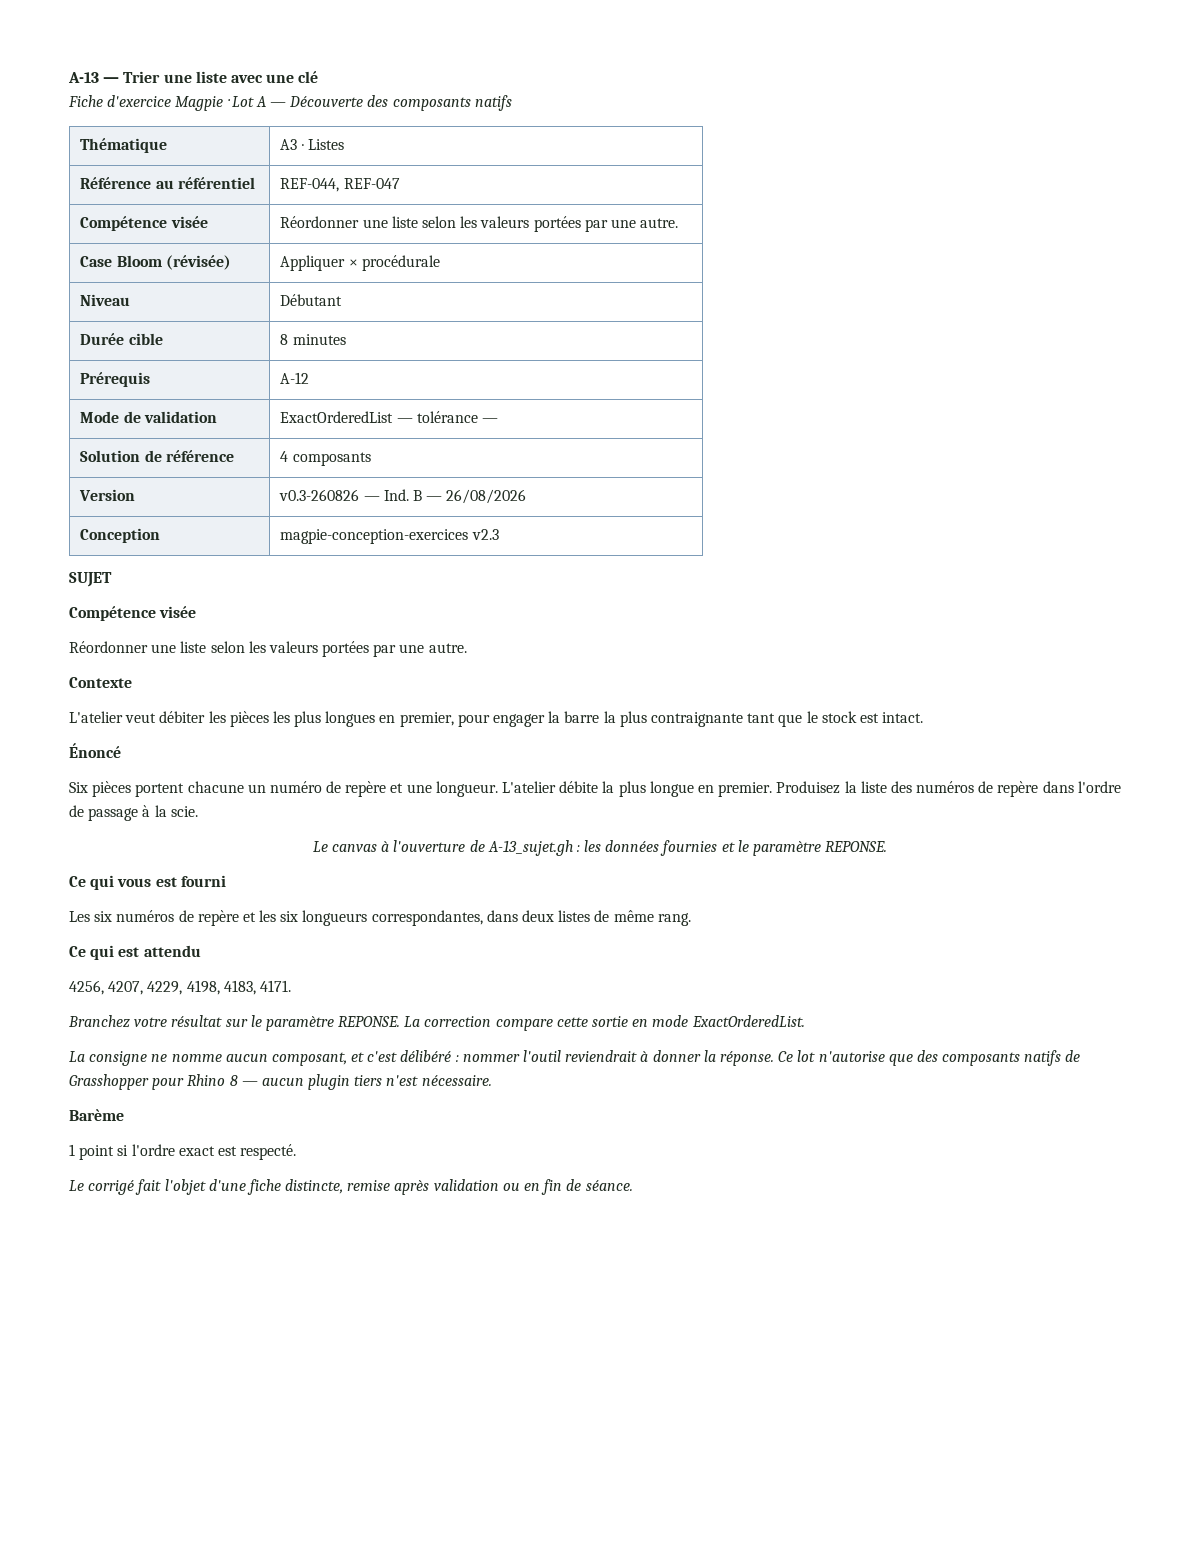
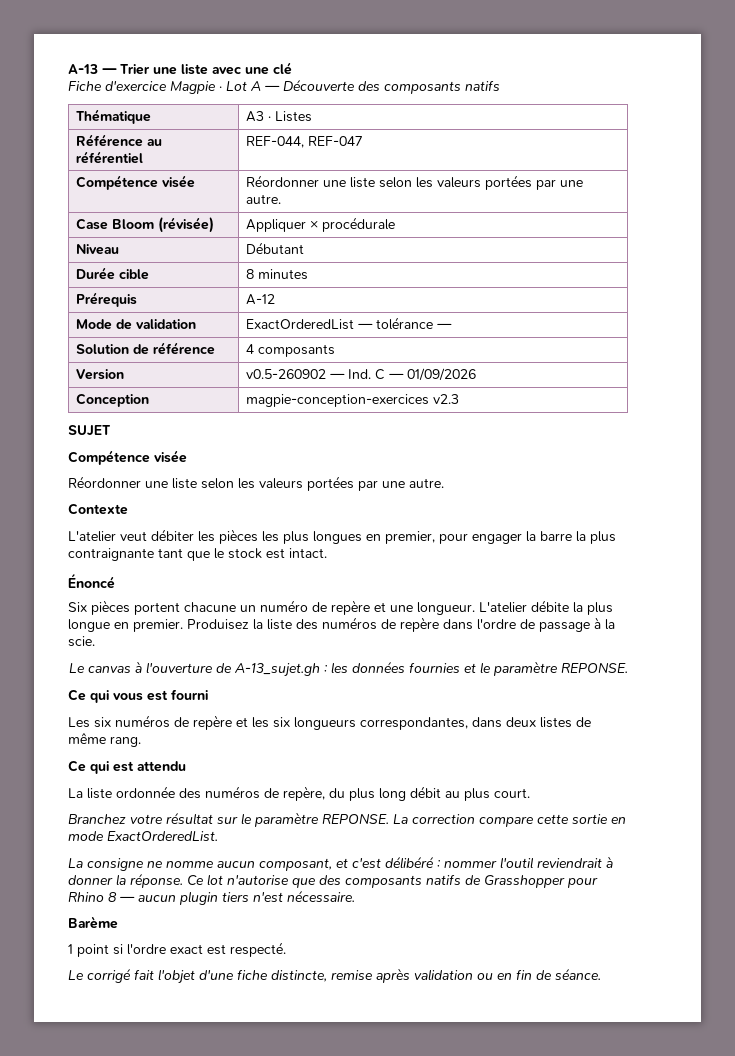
[279,489,360,501] v0.3-260826 -> [246,369,327,379] v0.5-260902
[413,489,527,504] B — 26/08/2026 -> [375,368,477,381] C — 01/09/2026
[69,980,291,995] 4256, 4207, 4229, 4198, 4183, 4171. -> [68,786,530,801] La liste ordonnée des numéros de repère, du plus long débit au plus court.

